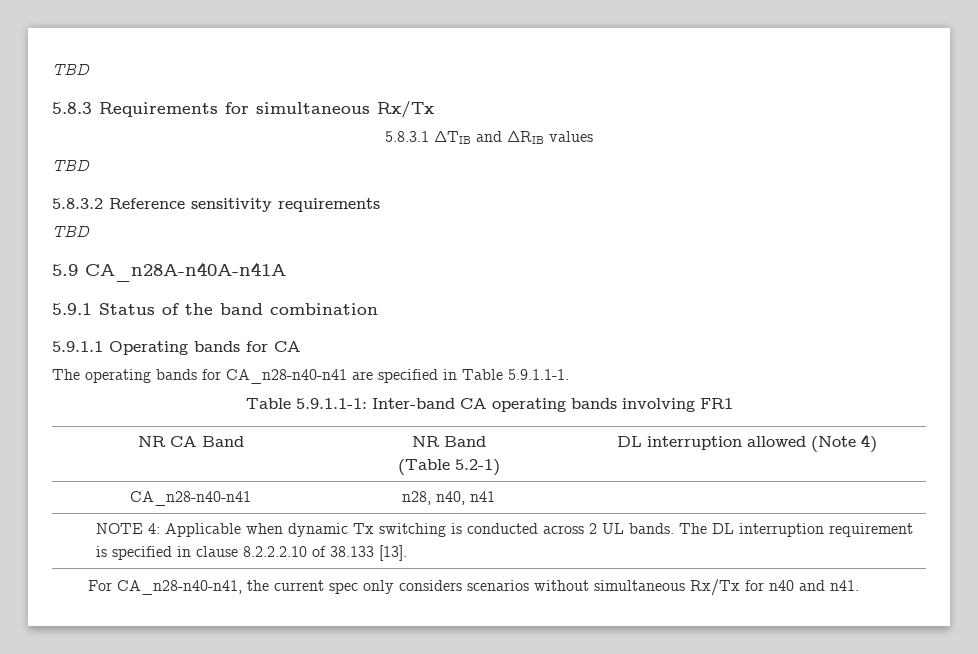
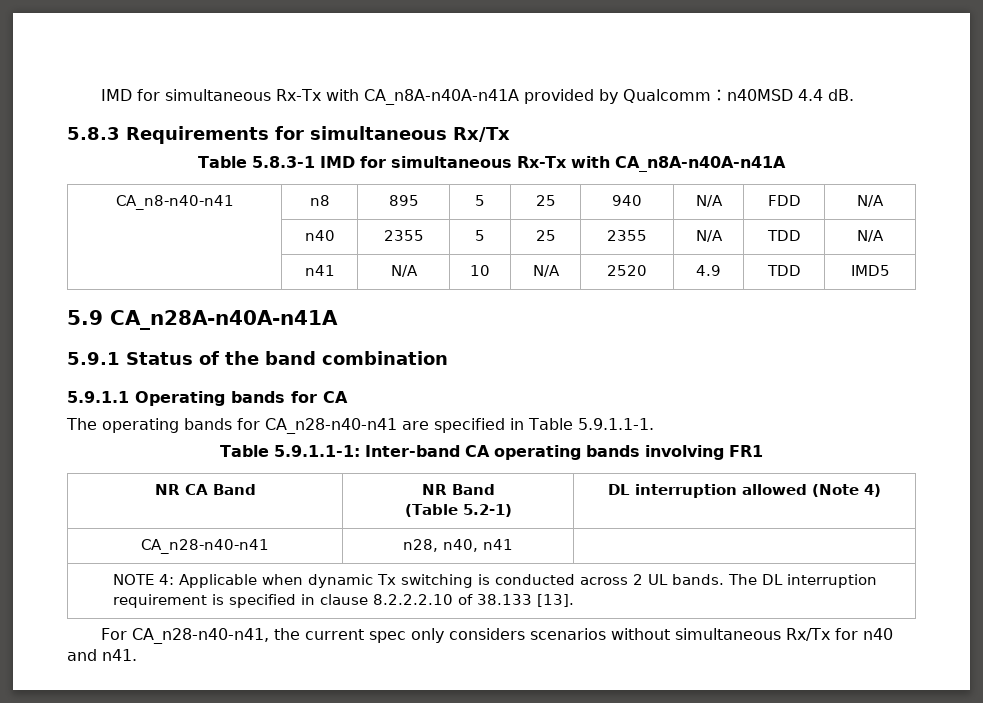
[52,63,90,75] TBD -> [101,89,855,105] IMD for simultaneous Rx-Tx with CA_n8A-n40A-n41A provided by Qualcomm：n40MSD 4.4 dB.
[385,131,593,144] [52,159,90,171] [52,198,380,212] [52,225,90,237] 5.8.3.1 ∆TIB and ∆RIB values // TBD // 5.8.3.2 Reference sensitivity requirements // TBD -> [197,156,787,172] [115,195,234,210] [309,195,330,206] [388,195,419,206] [475,195,485,206] [535,195,556,206] [612,195,642,206] [695,195,723,207] [767,195,801,206] [857,195,884,207] [304,230,335,241] [383,230,424,241] [475,230,485,241] [535,230,556,241] [607,230,647,241] [695,230,723,242] [766,230,801,241] [857,230,884,242] [304,265,335,276] [390,265,418,277] [470,265,490,276] [532,265,560,277] [607,265,647,276] [696,265,721,276] [766,265,801,276] [850,265,890,276] Table 5.8.3-1 IMD for simultaneous Rx-Tx with CA_n8A-n40A-n41A // CA_n8-n40-n41 | n8 | 895 | 5 | 25 | 940 | N/A | FDD | N/A // | n40 | 2355 | 5 | 25 | 2355 | N/A | TDD | N/A // | n41 | N/A | 10 | N/A | 2520 | 4.9 | TDD | IMD5

